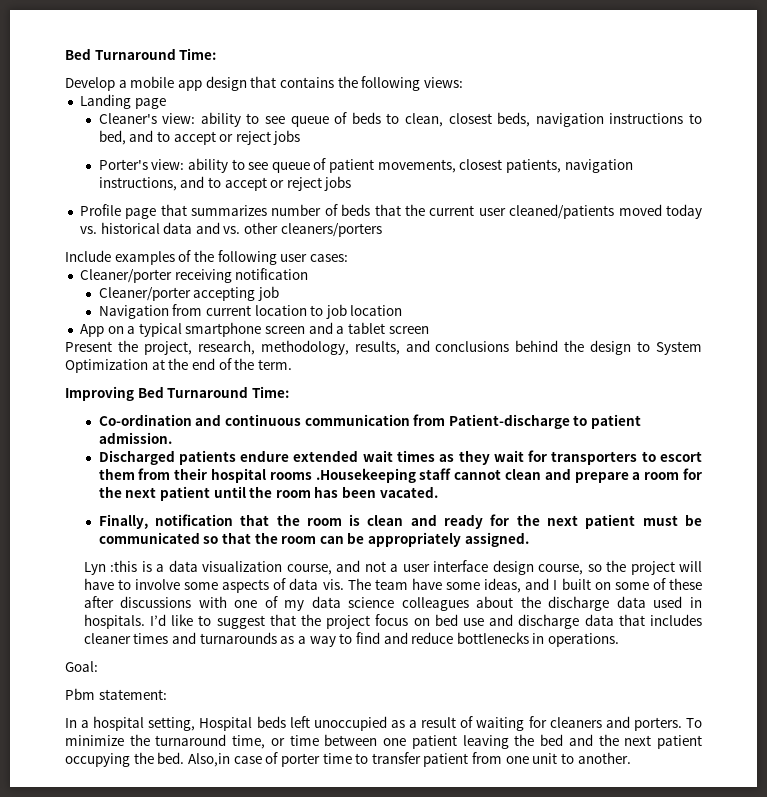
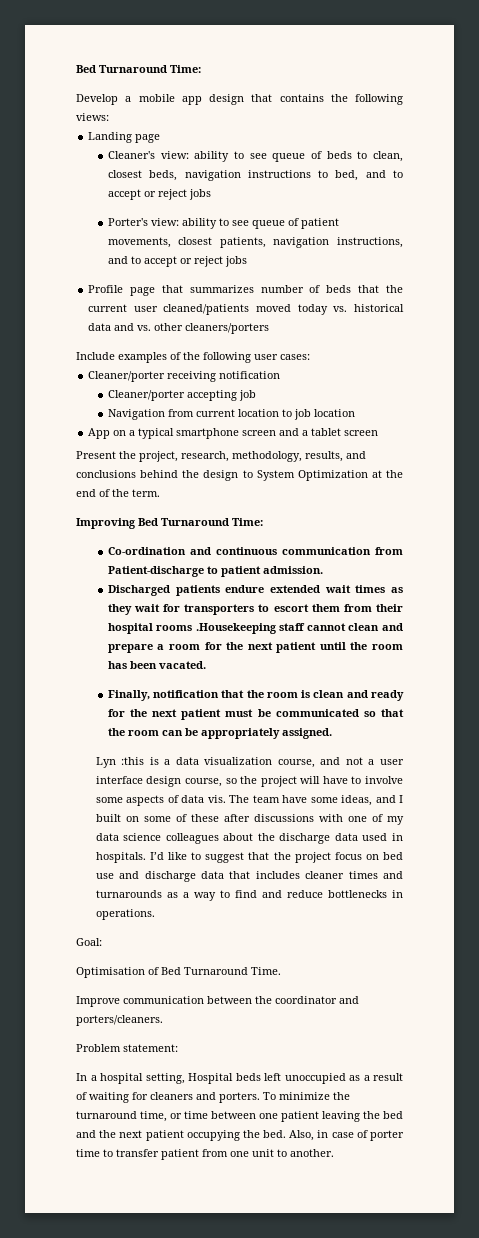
[65,688,95,700] Pbm -> [76,967,281,978] [76,996,359,1007] [76,1015,163,1026] [76,1044,121,1052] Optimisation of Bed Turnaround Time. // Improve communication between the coordinator and porters/cleaners. // Problem
[187,753,230,767] Also,in -> [289,1130,329,1141] Also, in

